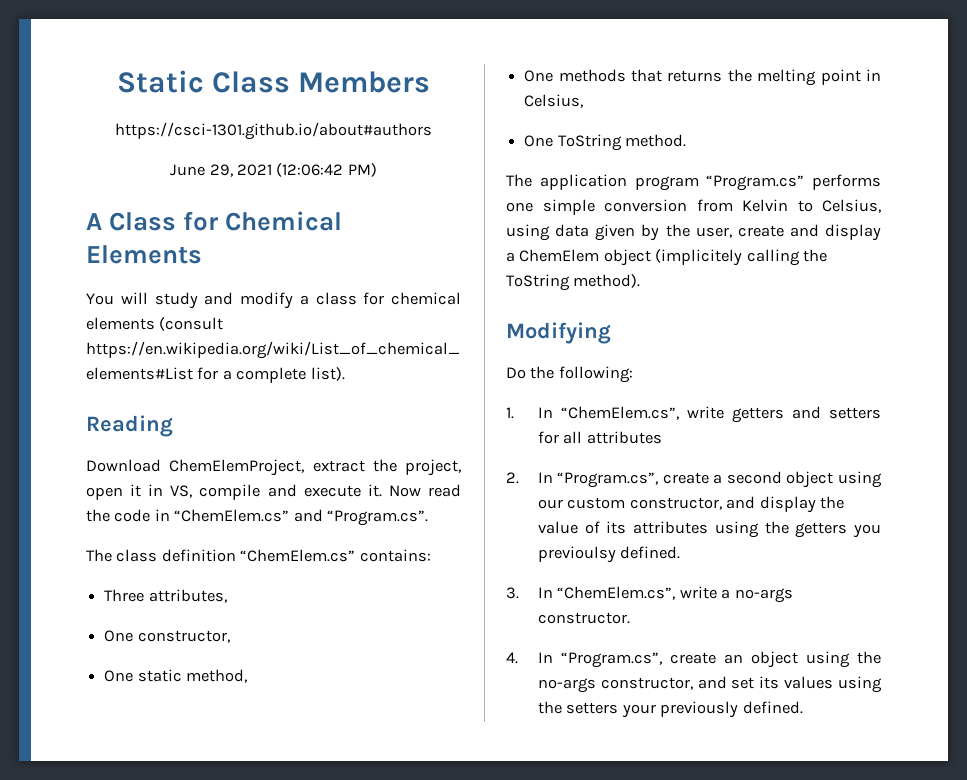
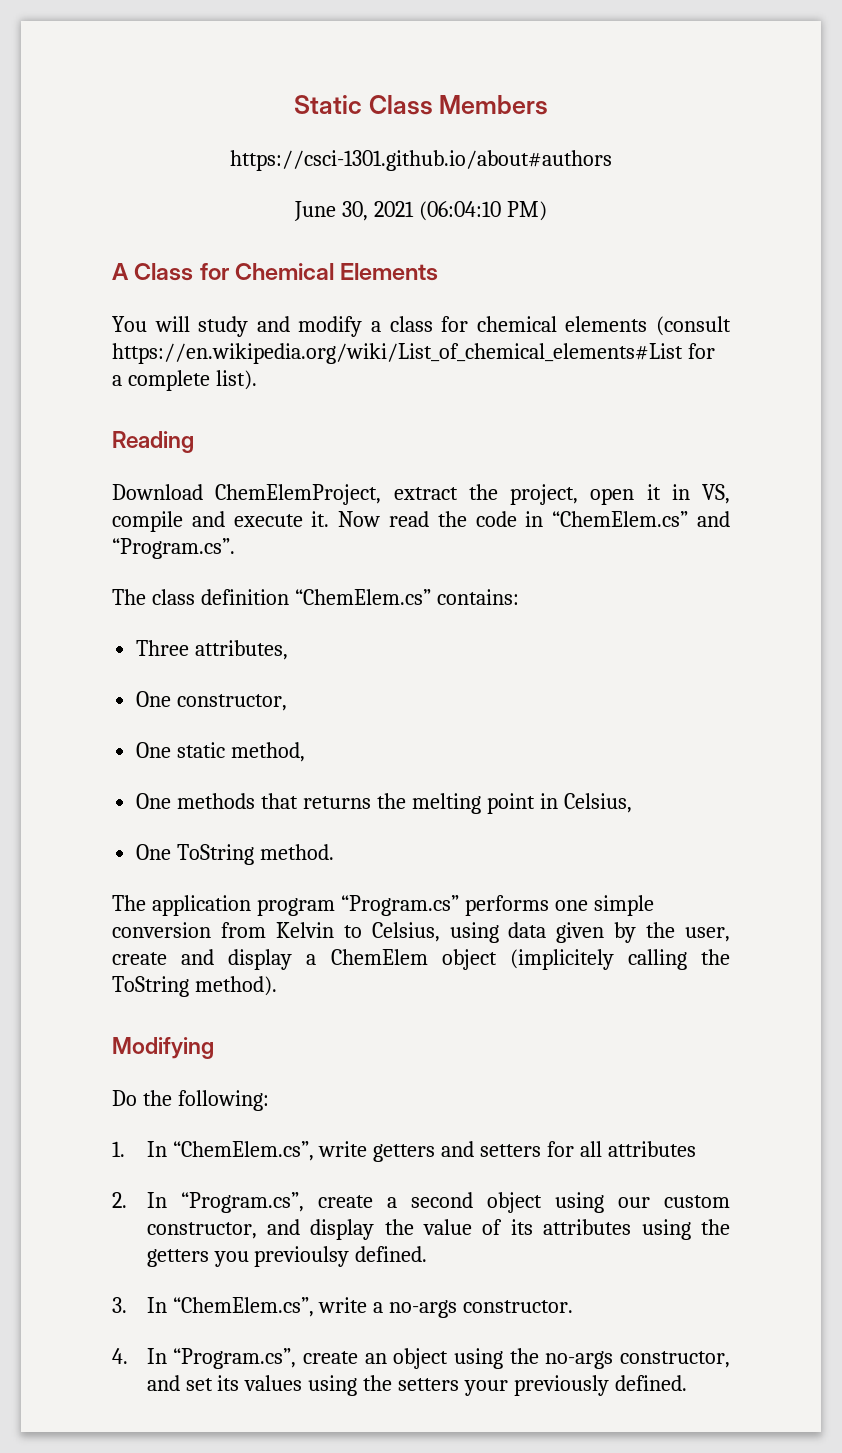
[209,163,344,177] 29, 2021 (12:06:42 -> [342,201,501,221] 30, 2021 (06:04:10

